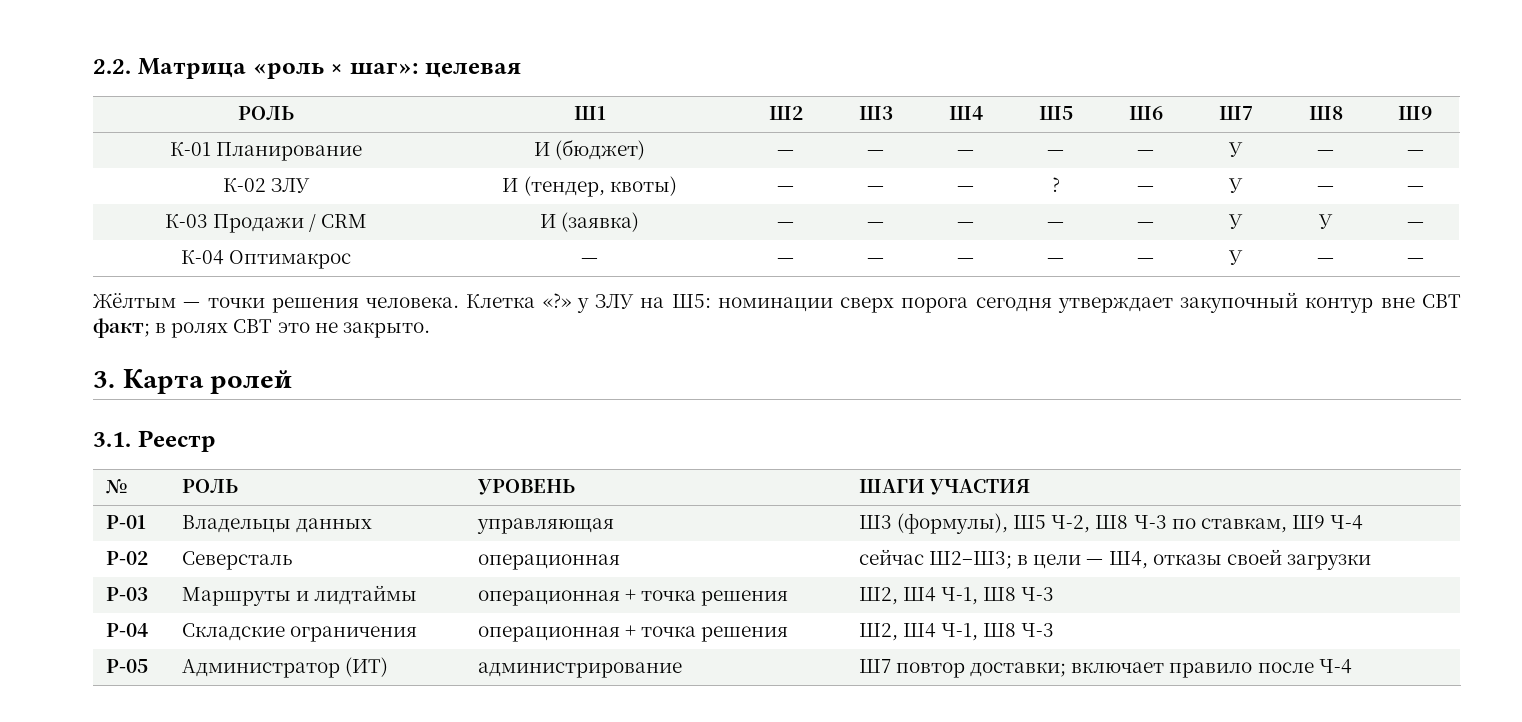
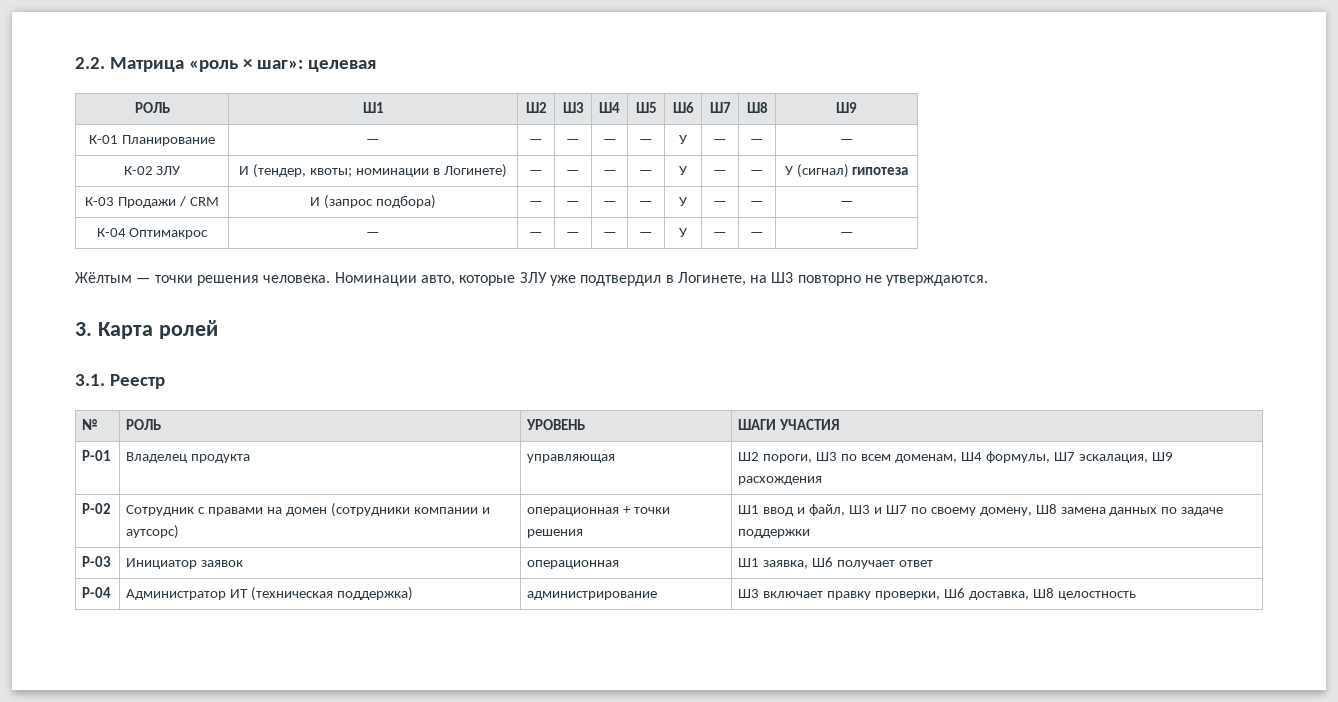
[533,139,646,160] [777,150,794,156] [867,150,884,156] [957,150,974,156] [1047,150,1064,156] [1137,150,1154,156] [1228,142,1243,157] [1317,150,1334,156] [1406,150,1424,156] [222,178,311,193] [502,176,677,197] [777,186,794,192] [867,186,884,192] [957,186,974,192] [1051,177,1060,192] [1137,186,1154,192] [1228,178,1243,193] [1317,186,1334,192] [1406,186,1424,192] [164,214,368,233] [539,212,640,232] [777,222,794,228] [867,222,884,228] [957,222,974,228] [1047,222,1064,228] [1137,222,1154,228] [1228,214,1243,229] [1318,214,1333,229] [1406,222,1424,228] [180,250,352,269] [581,258,598,264] [777,258,794,264] [867,258,884,264] [957,258,974,264] [1047,258,1064,264] [1137,258,1154,264] [1228,250,1243,265] [1317,258,1334,264] И (бюджет) | — | — | — | — | — | У | — | — // К-02 ЗЛУ | И (тендер, квоты) | — | — | — | ? | — | У | — | — // К-03 Продажи / CRM | И (заявка) | — | — | — | — | — | У | У | — // К-04 Оптимакрос | — | — | — | — | — | — | У | — -> [366,139,380,144] [529,139,543,144] [566,139,580,144] [602,139,617,144] [639,139,653,144] [679,135,687,144] [713,139,727,144] [750,139,764,144] [839,139,854,144] [123,166,181,175] [239,164,507,178] [529,170,543,175] [566,170,580,175] [602,170,617,175] [639,170,653,175] [679,166,687,175] [713,170,727,175] [750,170,764,175] [784,164,909,178] [85,196,219,208] [310,195,436,209] [529,201,543,206] [566,201,580,206] [602,201,617,206] [639,201,653,206] [679,197,687,206] [713,201,727,206] [750,201,764,206] [839,201,854,206] [96,228,209,239] [366,232,380,237] [529,232,543,237] [566,232,580,237] [602,232,617,237] [639,232,653,237] [679,228,687,237] [713,232,727,237] [750,232,764,237] — | — | — | — | — | У | — | — | — // К-02 ЗЛУ | И (тендер, квоты; номинации в Логинете) | — | — | — | — | У | — | — | У (сигнал) гипотеза // К-03 Продажи / CRM | И (запрос подбора) | — | — | — | — | У | — | — | — // К-04 Оптимакрос | — | — | — | — | — | У | — | —
[466,292,1462,313] [93,318,430,338] Клетка «?» у ЗЛУ на Ш5: номинации сверх порога сегодня утверждает закупочный контур вне СВТ факт; в ролях СВТ это не закрыто. -> [334,272,989,286] Номинации авто, которые ЗЛУ уже подтвердил в Логинете, на Ш3 повторно не утверждаются.
[181,515,373,533] Владельцы данных -> [126,452,251,463] Владелец продукта
[858,513,1364,534] [105,551,148,565] [181,551,292,570] [477,554,620,570] [858,549,1372,570] [105,587,148,601] [181,585,418,606] [477,589,789,606] [858,587,1055,605] [105,623,148,637] [181,623,418,642] [477,625,789,642] [858,623,1055,641] [105,659,148,673] [181,657,389,678] [477,662,682,678] [858,659,1352,678] Ш3 (формулы), Ш5 Ч-2, Ш8 Ч-3 по ставкам, Ш9 Ч-4 // Р-02 | Северсталь | операционная | сейчас Ш2–Ш3; в цели — Ш4, отказы своей загрузки // Р-03 | Маршруты и лидтаймы | операционная + точка решения | Ш2, Ш4 Ч-1, Ш8 Ч-3 // Р-04 | Складские ограничения | операционная + точка решения | Ш2, Ш4 Ч-1, Ш8 Ч-3 // Р-05 | Администратор (ИТ) | администрирование | Ш7 повтор доставки; включает правило после Ч-4 -> [738,451,1173,463] [738,476,823,485] [82,503,112,514] [126,503,490,517] [126,525,180,539] [527,506,671,516] [527,529,584,538] [738,504,1224,516] [738,529,811,538] [82,556,112,567] [126,558,244,569] [527,560,620,569] [738,557,934,569] [82,587,112,598] [126,587,414,601] [527,591,658,600] [738,588,1136,600] Ш2 пороги, Ш3 по всем доменам, Ш4 формулы, Ш7 эскалация, Ш9 расхождения // Р-02 | Сотрудник с правами на домен (сотрудники компании и аутсорс) | операционная + точки решения | Ш1 ввод и файл, Ш3 и Ш7 по своему домену, Ш8 замена данных по задаче поддержки // Р-03 | Инициатор заявок | операционная | Ш1 заявка, Ш6 получает ответ // Р-04 | Администратор ИТ (техническая поддержка) | администрирование | Ш3 включает правку проверки, Ш6 доставка, Ш8 целостность

